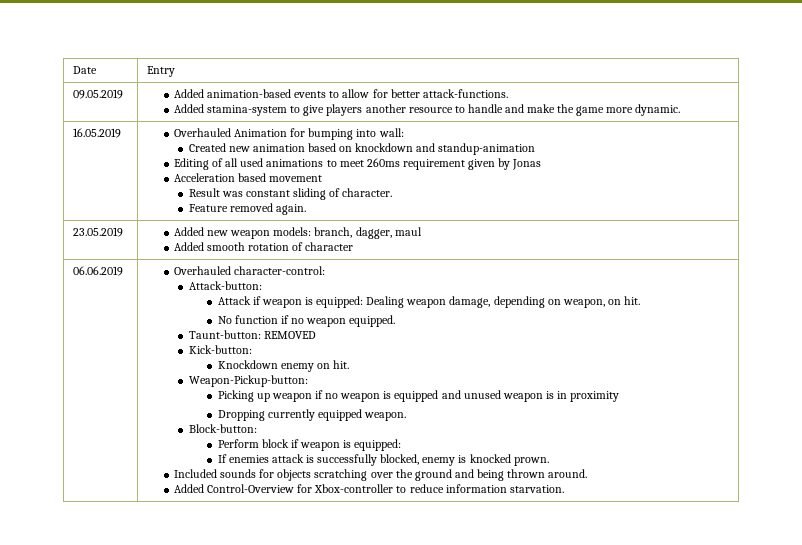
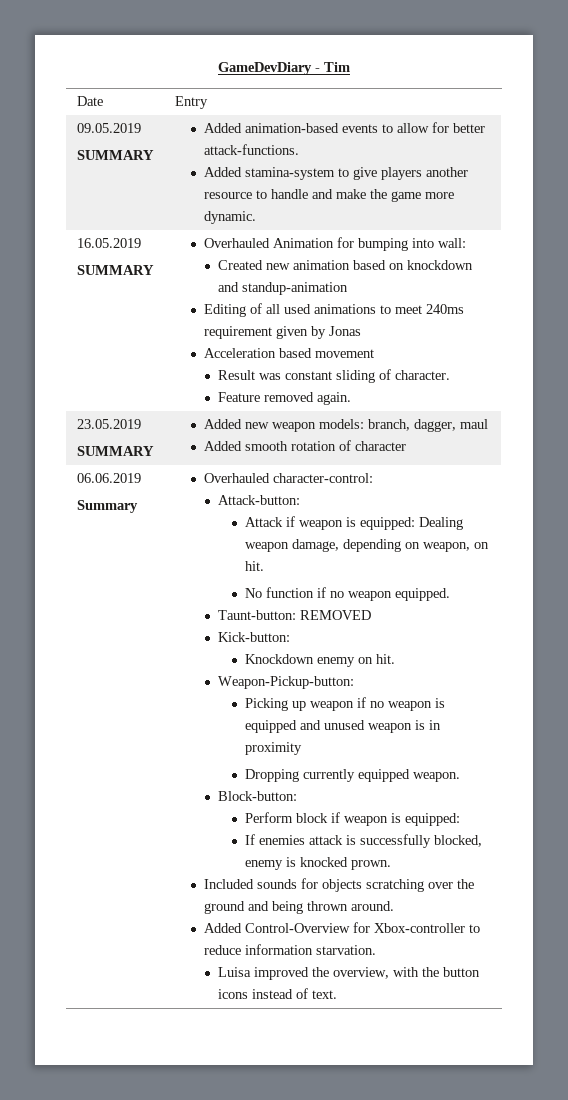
(72, 70) none -> [218,62,350,75] GameDevDiary - Tim //
(123, 94) none -> [76,150,154,160] // SUMMARY
(121, 133) none -> [76,265,154,275] // SUMMARY
[366,158,400,167] 260ms -> [426,304,465,314] 240ms
(123, 232) none -> [76,446,154,456] // SUMMARY
(123, 271) none -> [76,500,138,513] // Summary
(564, 489) none -> [217,967,480,980] [217,988,337,999] // Luisa improved the overview, with the button icons instead of text.

